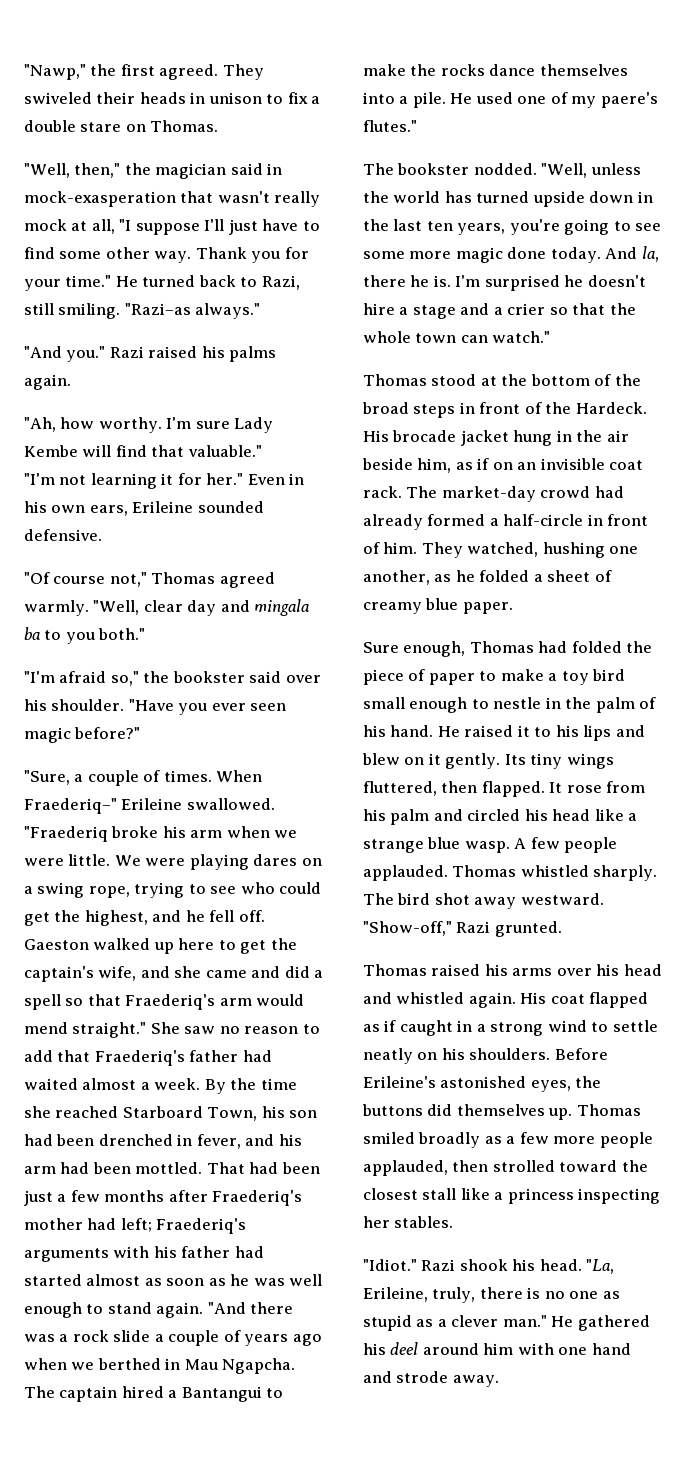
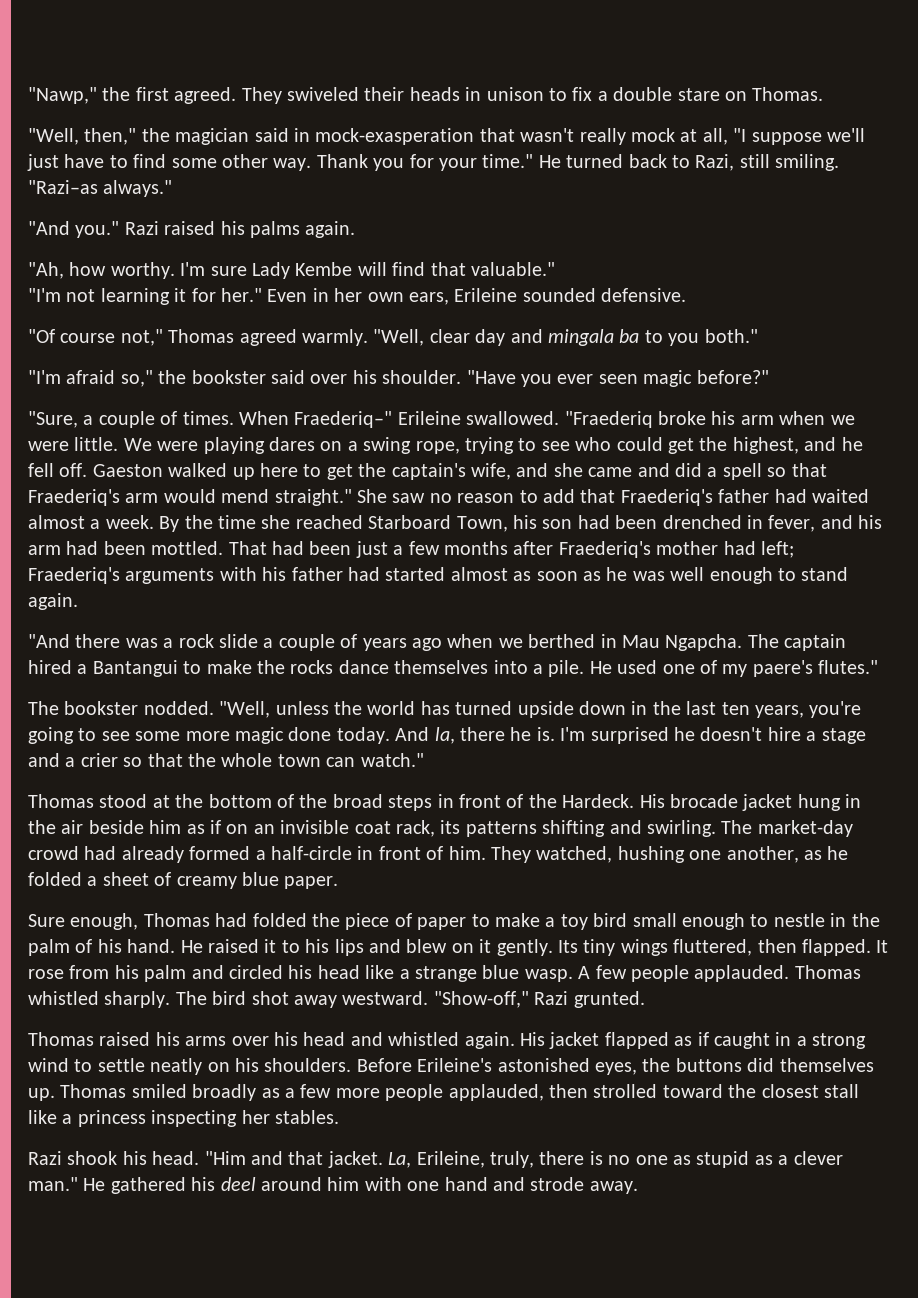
[204,219,225,231] I'll -> [826,128,865,142] we'll
[24,501,47,513] his -> [334,288,363,302] her
(204, 1310) none -> (78, 601) //
[417,458,452,473] him, -> [149,820,182,834] him
[363,486,402,498] rack. -> [396,820,716,837] rack, its patterns shifting and swirling.
[550,994,585,1004] coat -> [549,1032,600,1049] jacket
[363,1259,417,1271] "Idiot." -> (339, 1117) none
[586,1259,615,1274] "La, -> [204,1151,412,1168] "Him and that jacket. La,

